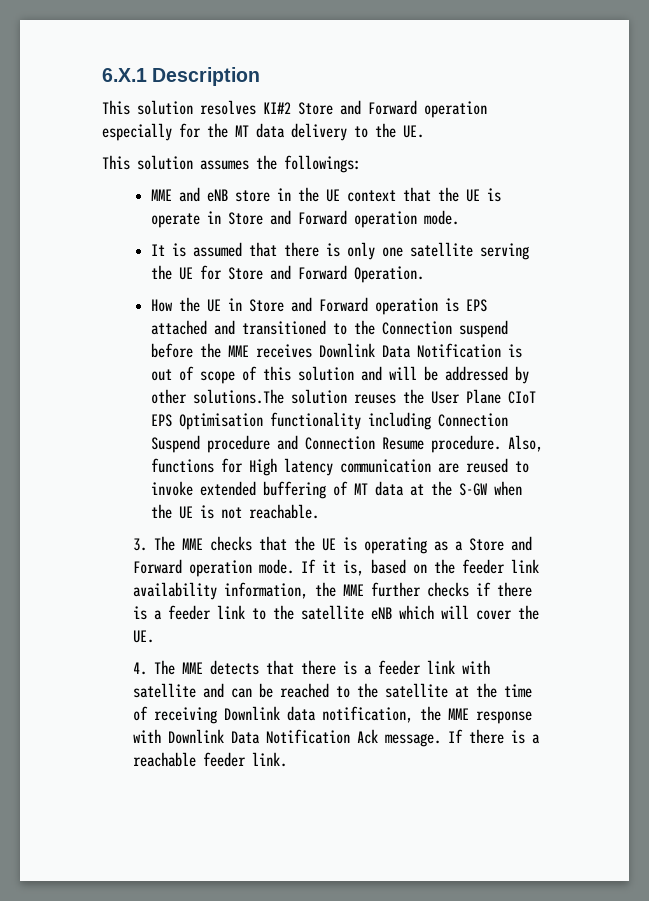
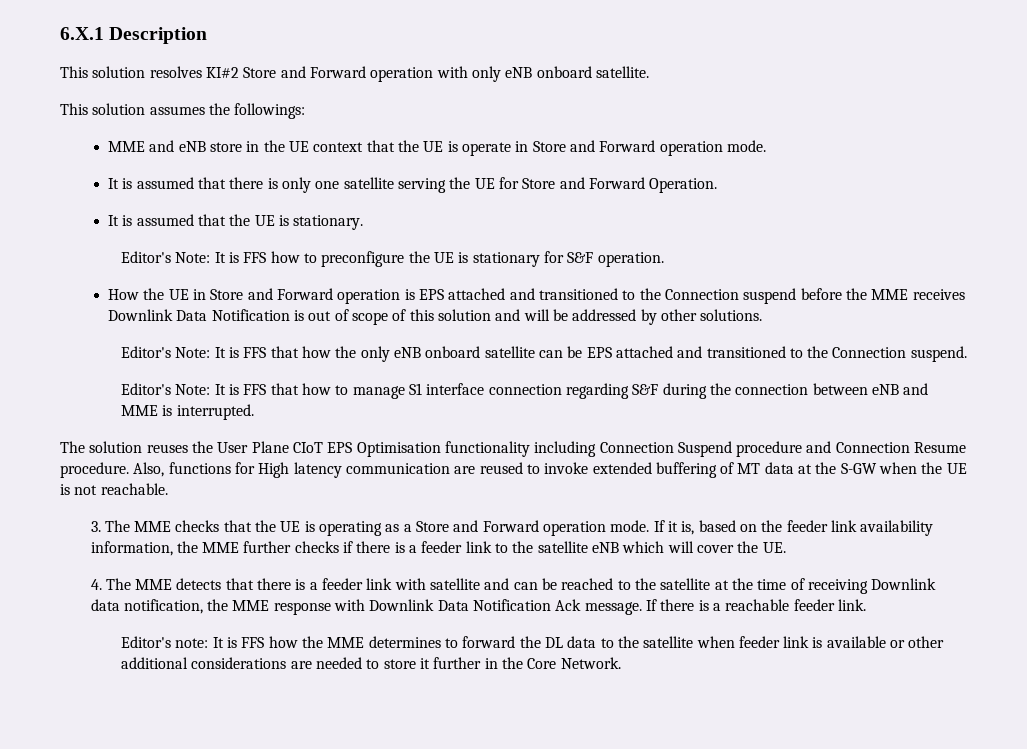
[102,123,424,141] especially for the MT data delivery to the UE. -> [436,66,649,82] with only eNB onboard satellite.
(424, 274) none -> [108,214,364,230] [121,251,664,267] // It is assumed that the UE is stationary. // Editor's Note: It is FFS how to preconfigure the UE is stationary for S&F operation.
[192,389,284,404] solutions.The -> [700,309,763,321] [121,346,967,362] [121,383,929,399] [121,404,254,420] [60,441,85,453] solutions. // Editor's Note: It is FFS that how the only eNB onboard satellite can be EPS attached and transitioned to the Connection suspend. // Editor's Note: It is FFS that how to manage S1 interface connection regarding S&F during the connection between eNB and MME is interrupted. // The
(287, 759) none -> [121,636,945,648] [121,657,621,669] // Editor's note: It is FFS how the MME determines to forward the DL data to the satellite when feeder link is available or other additional considerations are needed to store it further in the Core Network.

